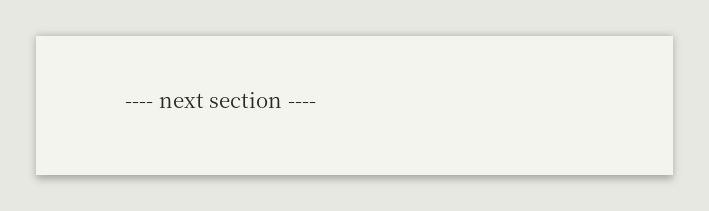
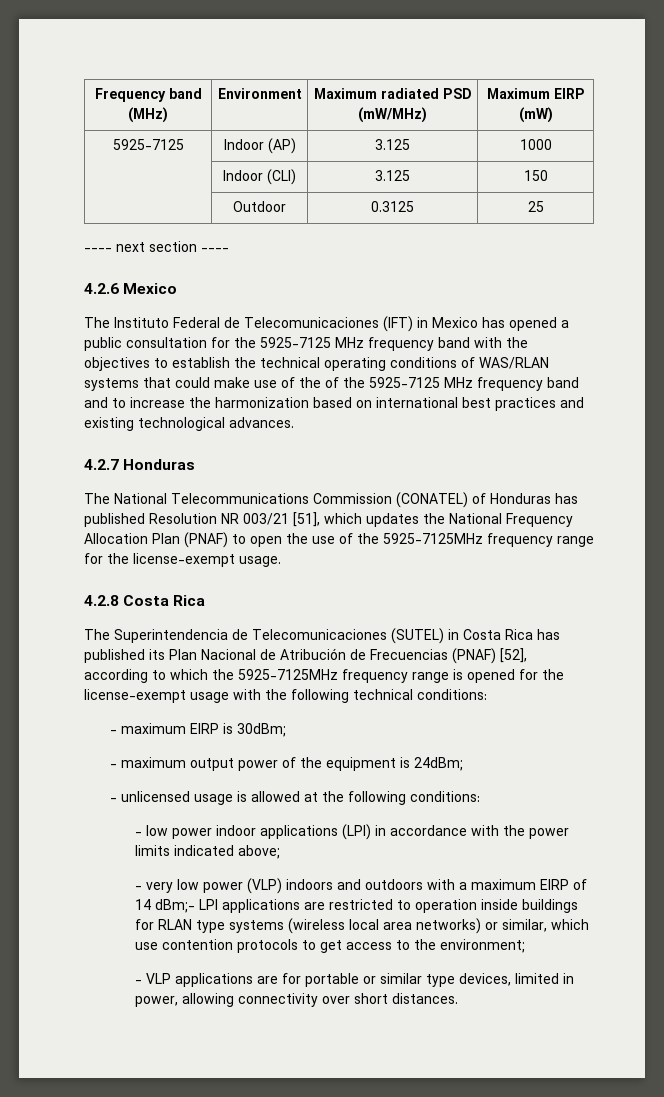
[125,92,316,108] ---- next section ---- -> [94,88,202,102] [128,107,168,123] [217,88,302,99] [313,88,472,99] [358,107,427,123] [486,88,585,99] [518,107,553,123] [112,139,184,150] [223,138,296,154] [375,139,410,150] [519,139,552,150] [222,169,296,185] [375,170,410,181] [523,170,548,181] [232,201,286,212] [371,201,414,212] [527,201,544,212] [84,241,229,252] [84,283,178,294] [84,316,569,332] [84,337,528,351] [84,357,549,371] [84,377,579,391] [84,397,584,411] [84,417,294,431] [84,459,196,470] [84,492,578,508] [84,512,573,527] [84,532,594,548] [84,553,281,567] [84,595,206,606] [84,628,560,644] [84,648,527,664] [84,669,564,683] [84,689,487,703] [109,723,286,737] [109,757,463,771] [109,791,480,805] [134,824,569,840] [134,845,280,859] [134,878,587,894] [134,899,578,913] [134,918,589,934] [134,939,525,953] [134,973,574,987] [134,993,458,1007] Frequency band (MHz) | Environment | Maximum radiated PSD (mW/MHz) | Maximum EIRP (mW) // 5925-7125 | Indoor (AP) | 3.125 | 1000 // | Indoor (CLI) | 3.125 | 150 // | Outdoor | 0.3125 | 25 // ---- next section ---- // 4.2.6 Mexico // The Instituto Federal de Telecomunicaciones (IFT) in Mexico has opened a public consultation for the 5925-7125 MHz frequency band with the objectives to establish the technical operating conditions of WAS/RLAN systems that could make use of the of the 5925-7125 MHz frequency band and to increase the harmonization based on international best practices and existing technological advances. // 4.2.7 Honduras // The National Telecommunications Commission (CONATEL) of Honduras has published Resolution NR 003/21 [51], which updates the National Frequency Allocation Plan (PNAF) to open the use of the 5925-7125MHz frequency range for the license-exempt usage. // 4.2.8 Costa Rica // The Superintendencia de Telecomunicaciones (SUTEL) in Costa Rica has published its Plan Nacional de Atribución de Frecuencias (PNAF) [52], according to which the 5925-7125MHz frequency range is opened for the license-exempt usage with the following technical conditions: // - maximum EIRP is 30dBm; // - maximum output power of the equipment is 24dBm; // - unlicensed usage is allowed at the following conditions: // - low power indoor applications (LPI) in accordance with the power limits indicated above; // - very low power (VLP) indoors and outdoors with a maximum EIRP of 14 dBm;- LPI applications are restricted to operation inside buildings for RLAN type systems (wireless local area networks) or similar, which use contention protocols to get access to the environment; // - VLP applications are for portable or similar type devices, limited in power, allowing connectivity over short distances.

